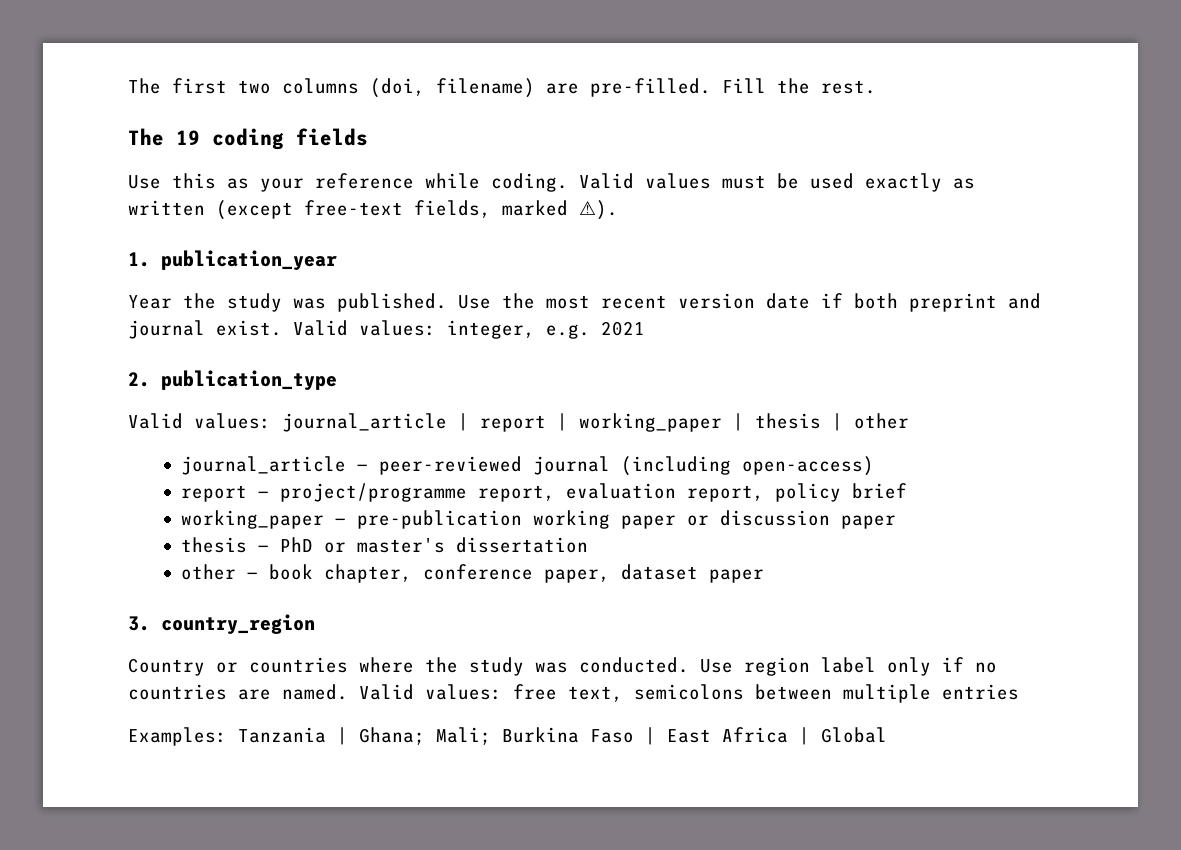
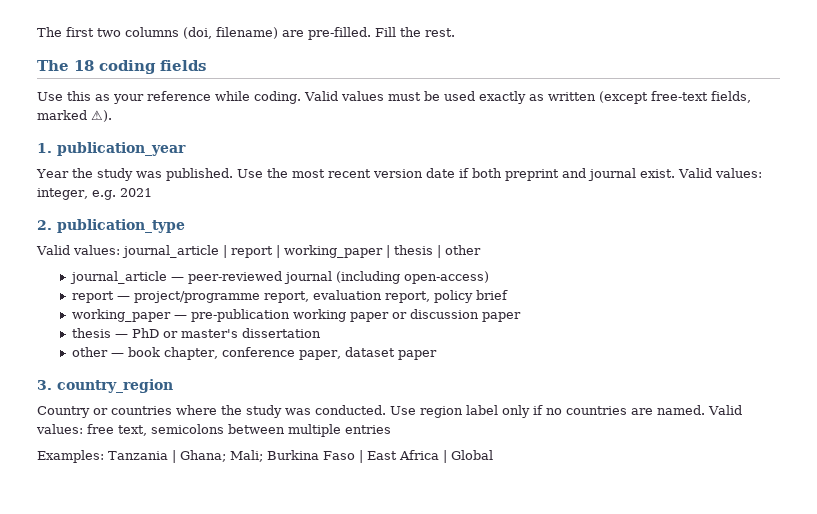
[176,130,200,145] 19 -> [74,60,94,71] 18

